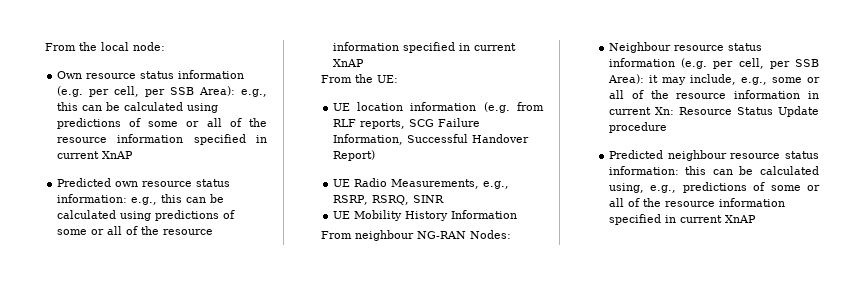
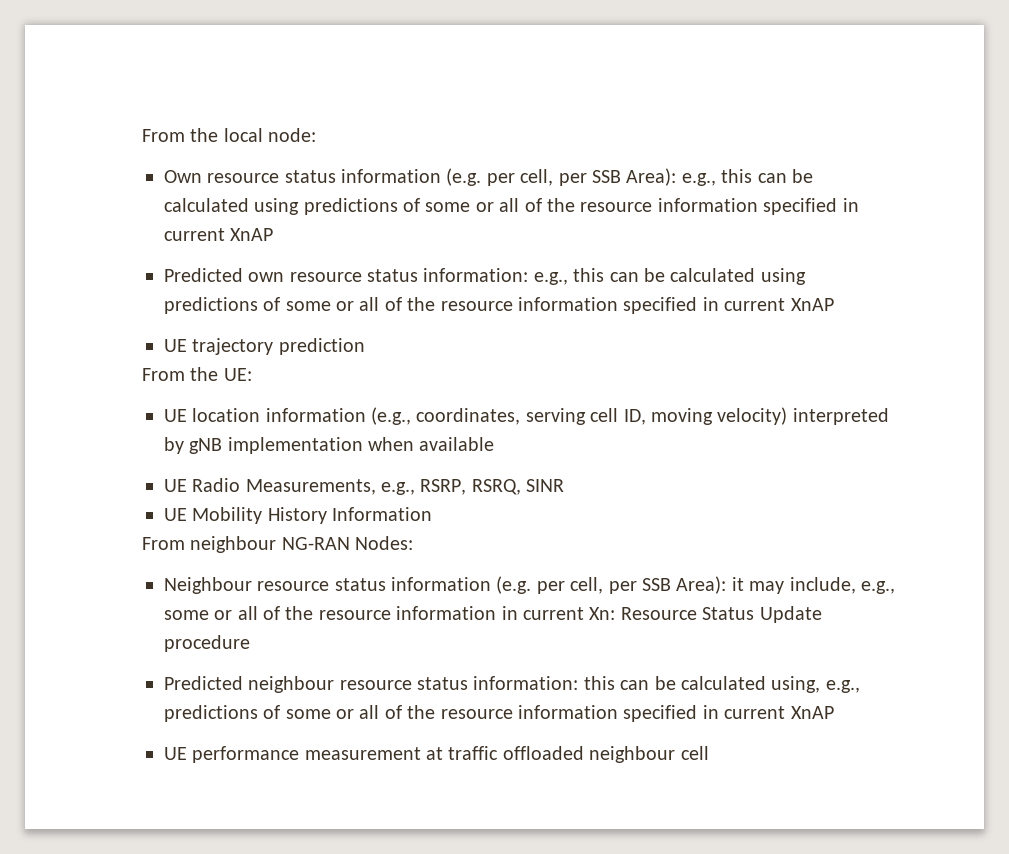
(364, 63) none -> [163,338,365,355] // UE trajectory prediction
[483,102,544,113] [332,118,480,129] [332,134,529,145] [332,150,375,161] (e.g. from RLF reports, SCG Failure Information, Successful Handover Report) -> [370,407,889,425] [163,437,495,454] (e.g., coordinates, serving cell ID, moving velocity) interpreted by gNB implementation when available
(756, 219) none -> [163,746,709,763] // UE performance measurement at traffic offloaded neighbour cell

